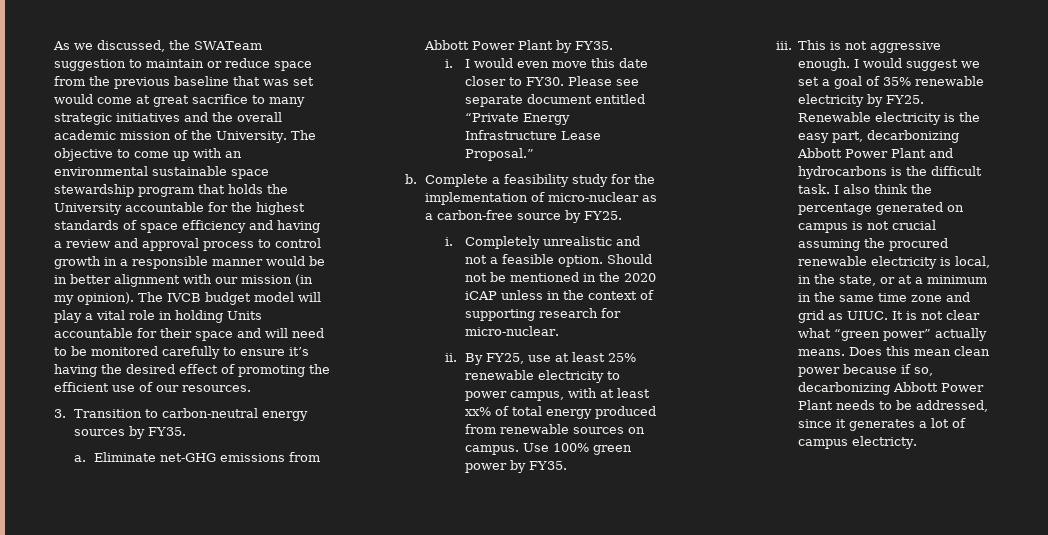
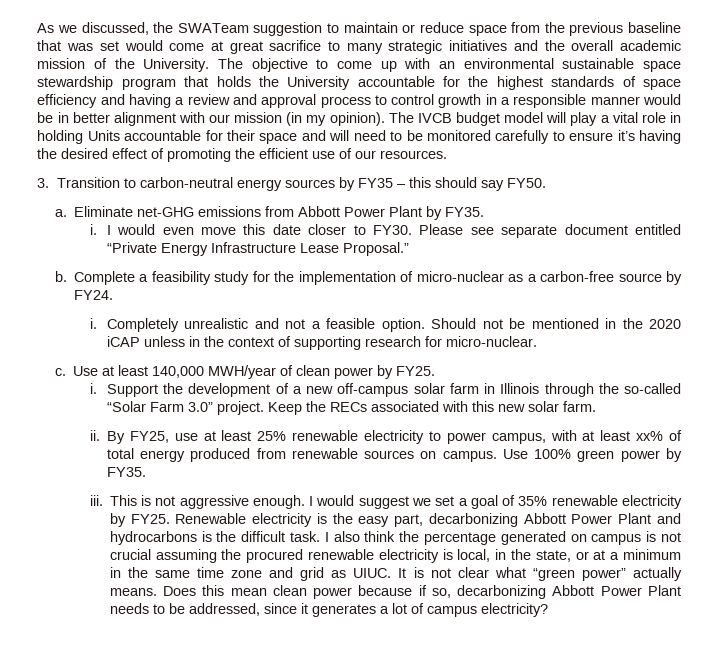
[147,427,186,436] FY35. -> [357,177,546,191] FY35 – this should say FY50.
[583,211,622,220] FY25. -> [74,290,114,300] FY24.
(559, 331) none -> [54,365,436,379] [89,383,682,397] [106,401,596,415] // c. Use at least 140,000 MWH/year of clean power by FY25. // i. Support the development of a new off-campus solar farm in Illinois through the so-called “Solar Farm 3.0” project. Keep the RECs associated with this new solar farm.
[852,436,918,449] electricty. -> [480,603,548,617] electricity?

